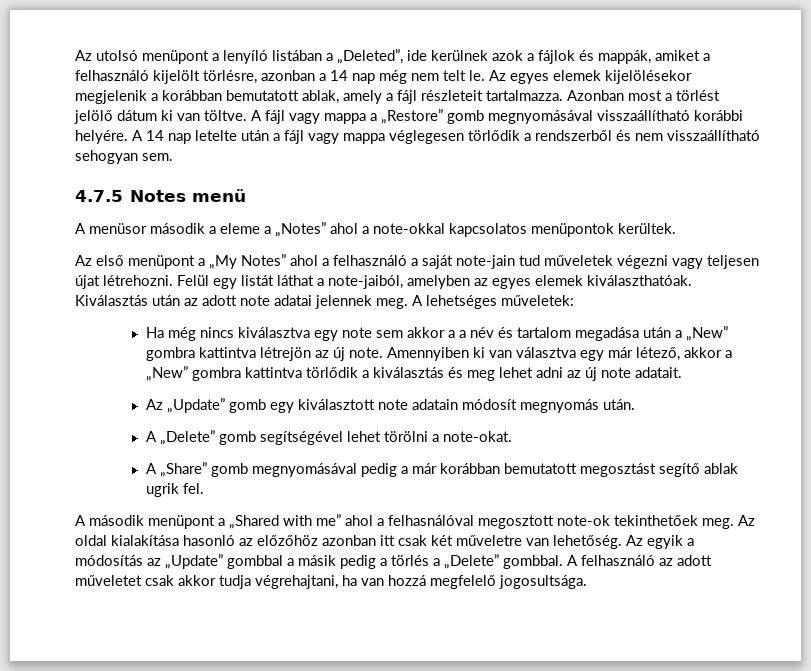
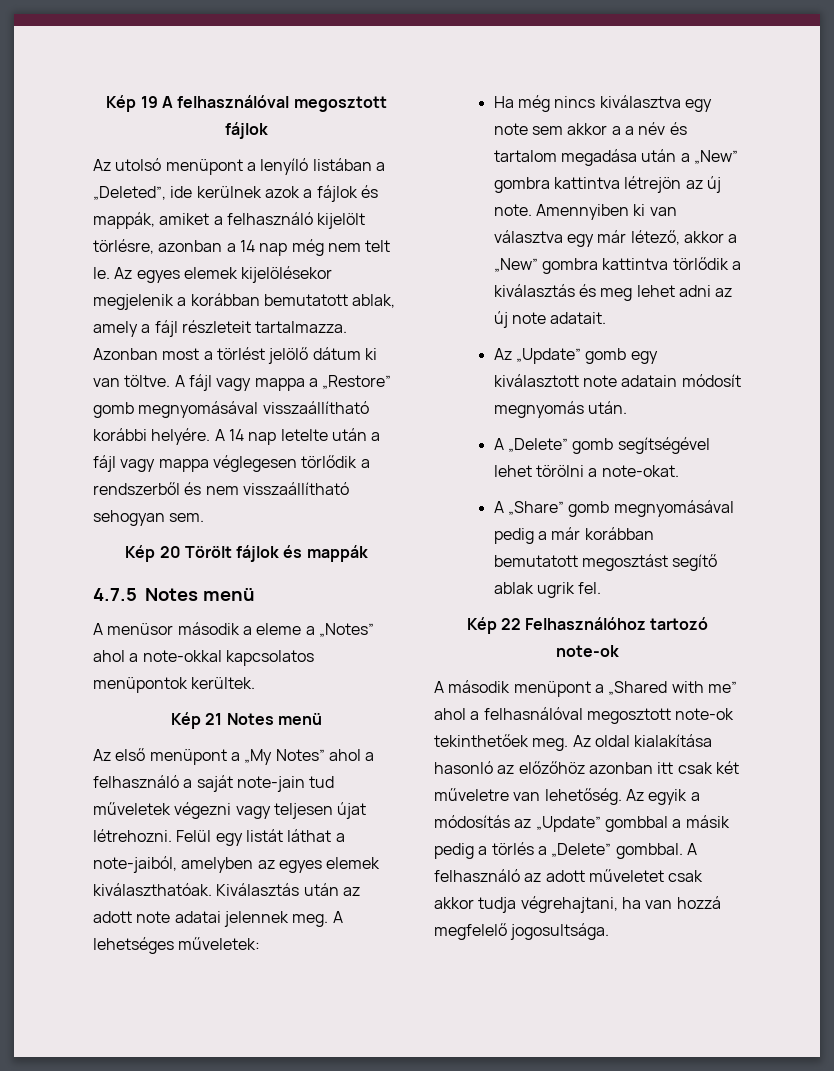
(75, 55) none -> [106,95,387,112] [225,122,268,139] Kép 19 A felhasználóval megosztott fájlok //
(173, 157) none -> [125,545,368,562] // Kép 20 Törölt fájlok és mappák
(676, 228) none -> [171,712,322,729] // Kép 21 Notes menü
(204, 488) none -> [466,617,709,634] [556,645,619,657] // Kép 22 Felhasználóhoz tartozó note-ok

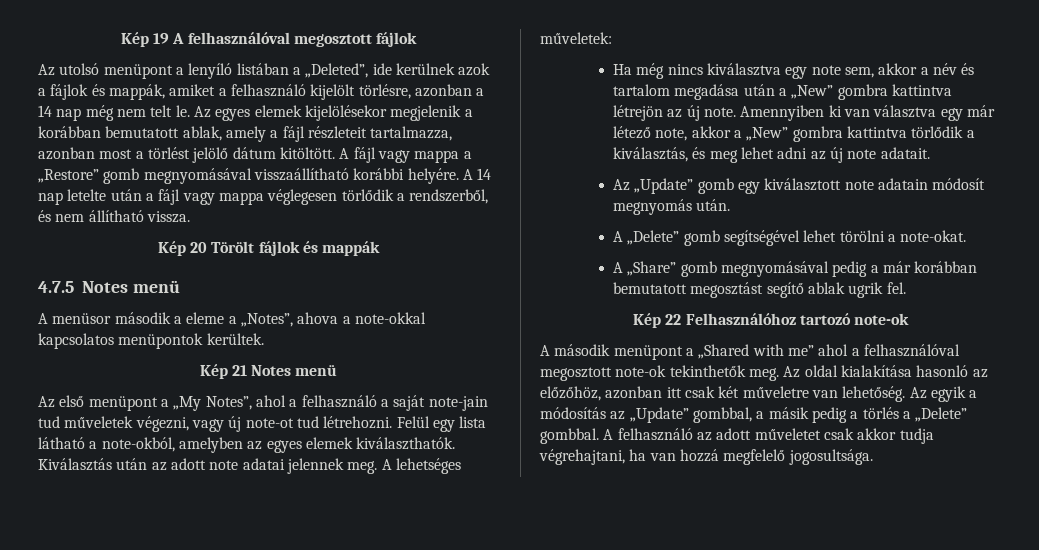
[255,321,348,333] [93,348,158,360] tartalmazza. Azonban -> [370,126,453,141] [38,147,95,160] tartalmazza, azonban
[364,348,377,360] [93,375,171,387] ki van töltve. -> [279,147,335,159] kitöltött.
[93,482,180,495] rendszerből -> [409,189,489,204] rendszerből,
[242,482,349,495] [93,510,205,526] visszaállítható sehogyan sem. -> [88,210,190,223] állítható vissza.
[318,623,374,637] [93,650,125,662] „Notes” ahol -> [240,312,339,327] „Notes”, ahova
[275,749,325,761] Notes” -> [205,396,252,410] Notes”,
[174,802,367,819] [93,829,345,846] [93,856,177,873] végezni vagy teljesen újat létrehozni. Felül egy listát láthat a note-jaiból, -> [135,416,487,432] [38,437,175,452] végezni, vagy új note-ot tud létrehozni. Felül egy lista látható a note-okból,
[93,883,212,896] kiválaszthatóak. -> [356,437,456,450] kiválaszthatók.
[531,123,634,135] sem akkor a a -> [845,63,929,78] sem, akkor a
[630,230,680,245] létező, -> [613,126,688,141] létező note,
[493,284,575,297] kiválasztás -> [613,147,689,162] kiválasztás,
[483,707,583,720] felhasnálóval -> [863,344,960,357] felhasználóval
[434,734,529,747] tekinthetőek -> [669,365,746,377] tekinthetők
[518,761,585,774] előzőhöz -> [540,386,601,401] előzőhöz,
[604,816,668,832] gombbal -> [692,407,752,423] gombbal,

